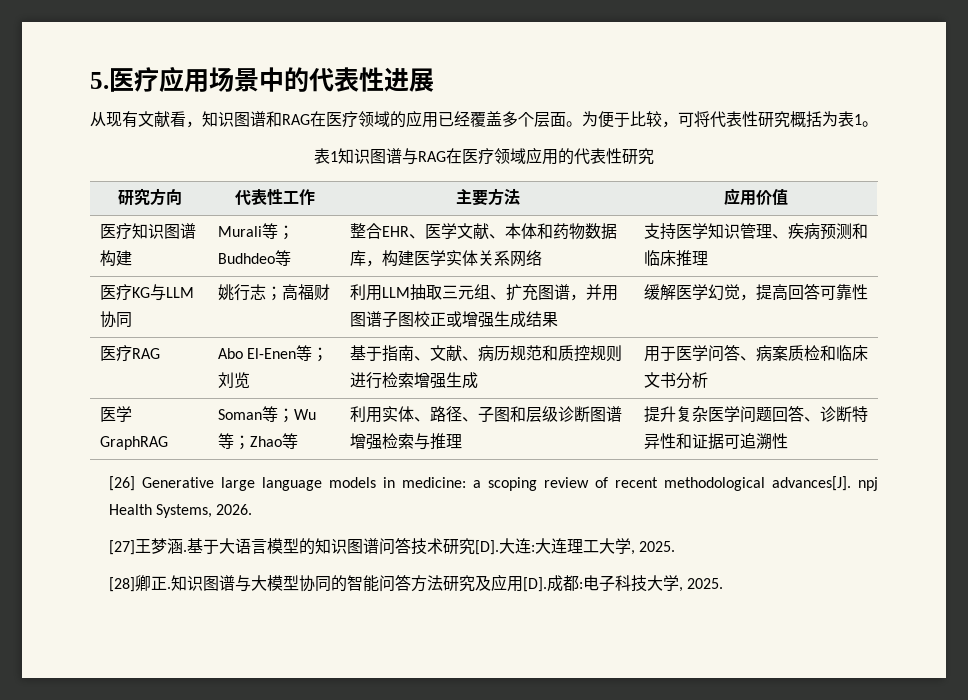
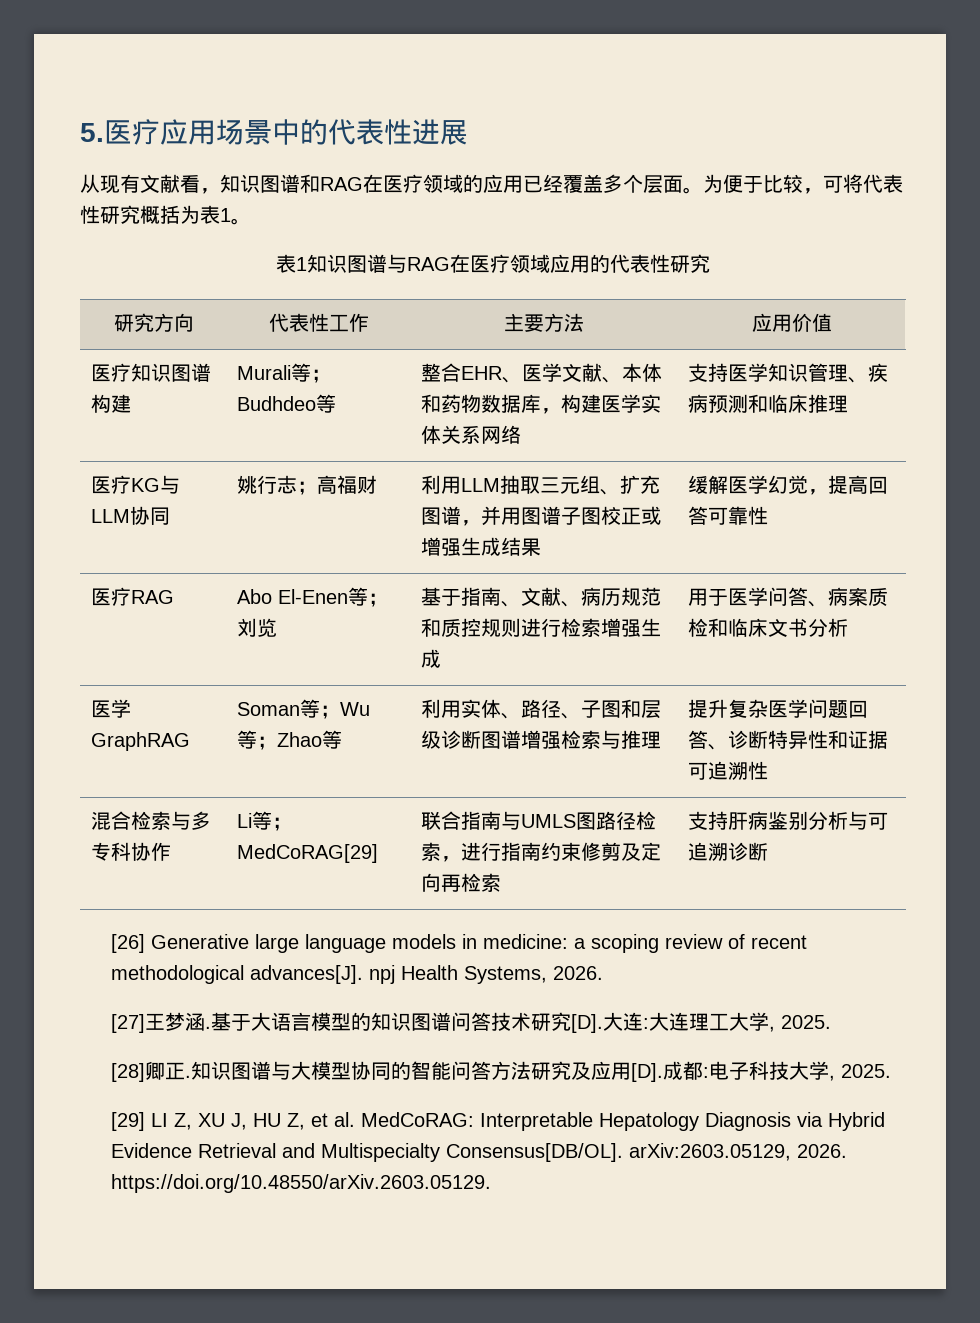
(788, 441) none -> [91,811,212,830] [91,842,172,861] [237,811,293,831] [237,844,379,863] [421,811,657,830] [421,842,662,862] [421,873,502,892] [688,811,889,830] [688,842,769,861] // 混合检索与多专科协作 | Li等；MedCoRAG[29] | 联合指南与UMLS图路径检索，进行指南约束修剪及定向再检索 | 支持肝病鉴别分析与可追溯诊断
(723, 583) none -> [110,1112,885,1131] [110,1143,847,1162] [110,1174,491,1193] // [29] LI Z, XU J, HU Z, et al. MedCoRAG: Interpretable Hepatology Diagnosis via Hybrid Evidence Retrieval and Multispecialty Consensus[DB/OL]. arXiv:2603.05129, 2026. https://doi.org/10.48550/arXiv.2603.05129.

